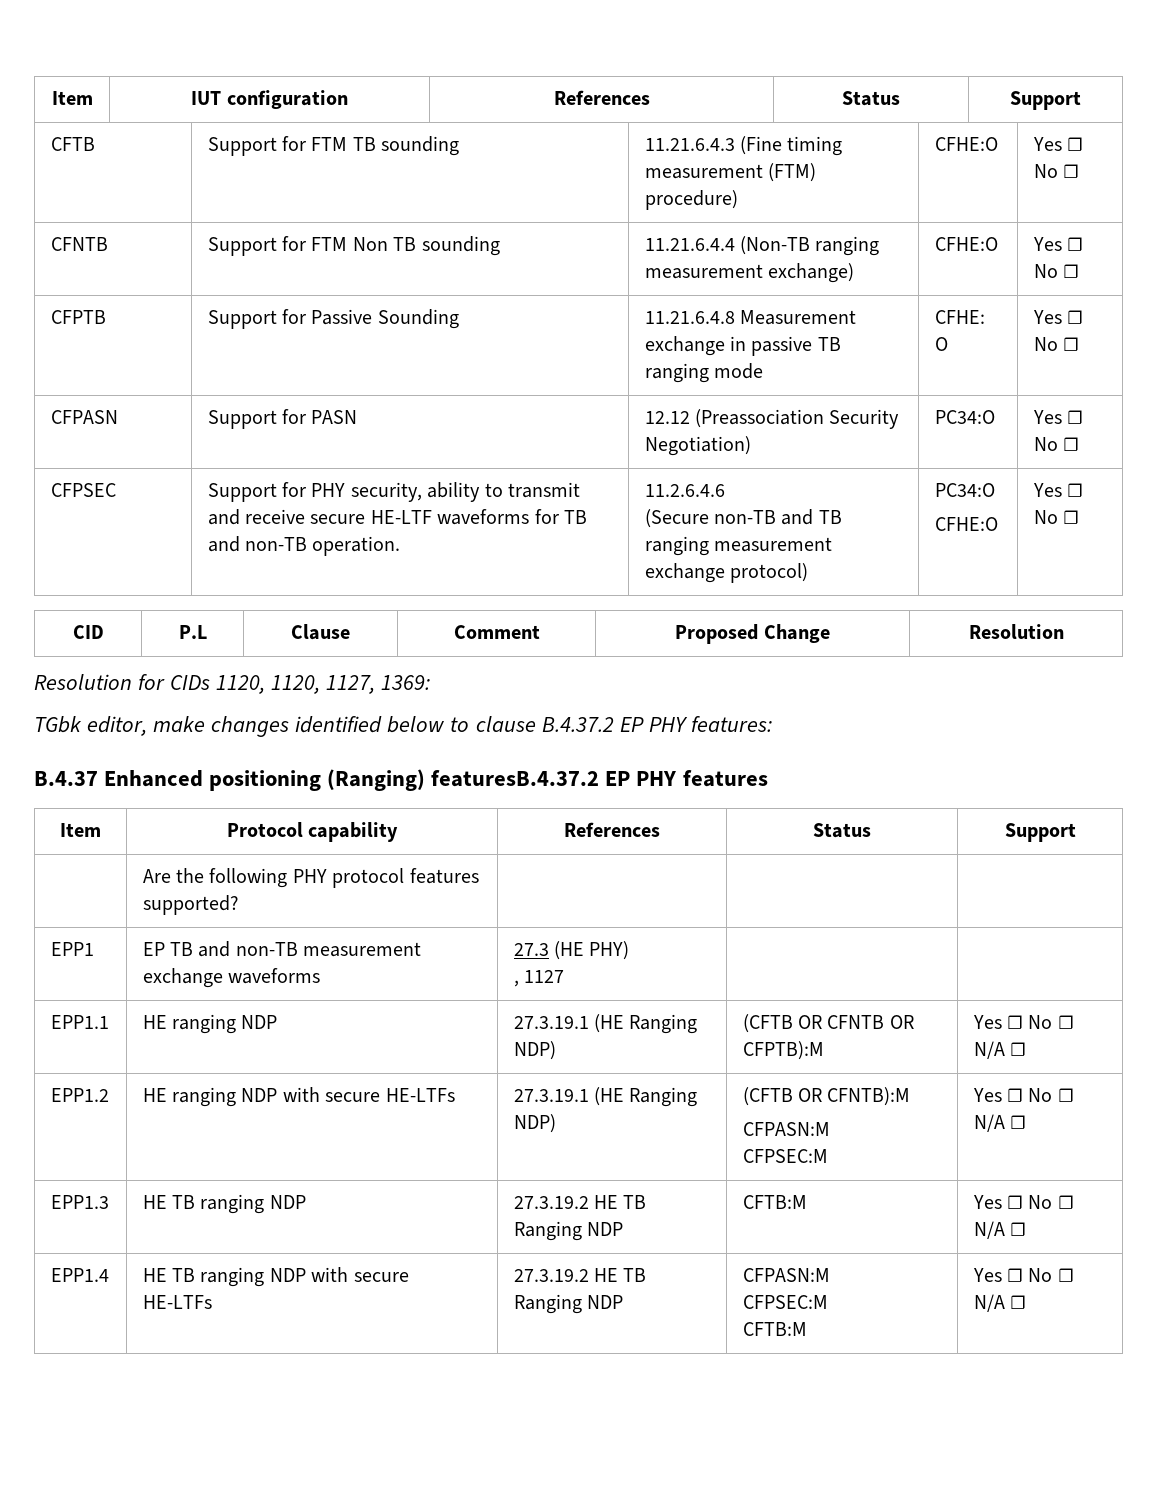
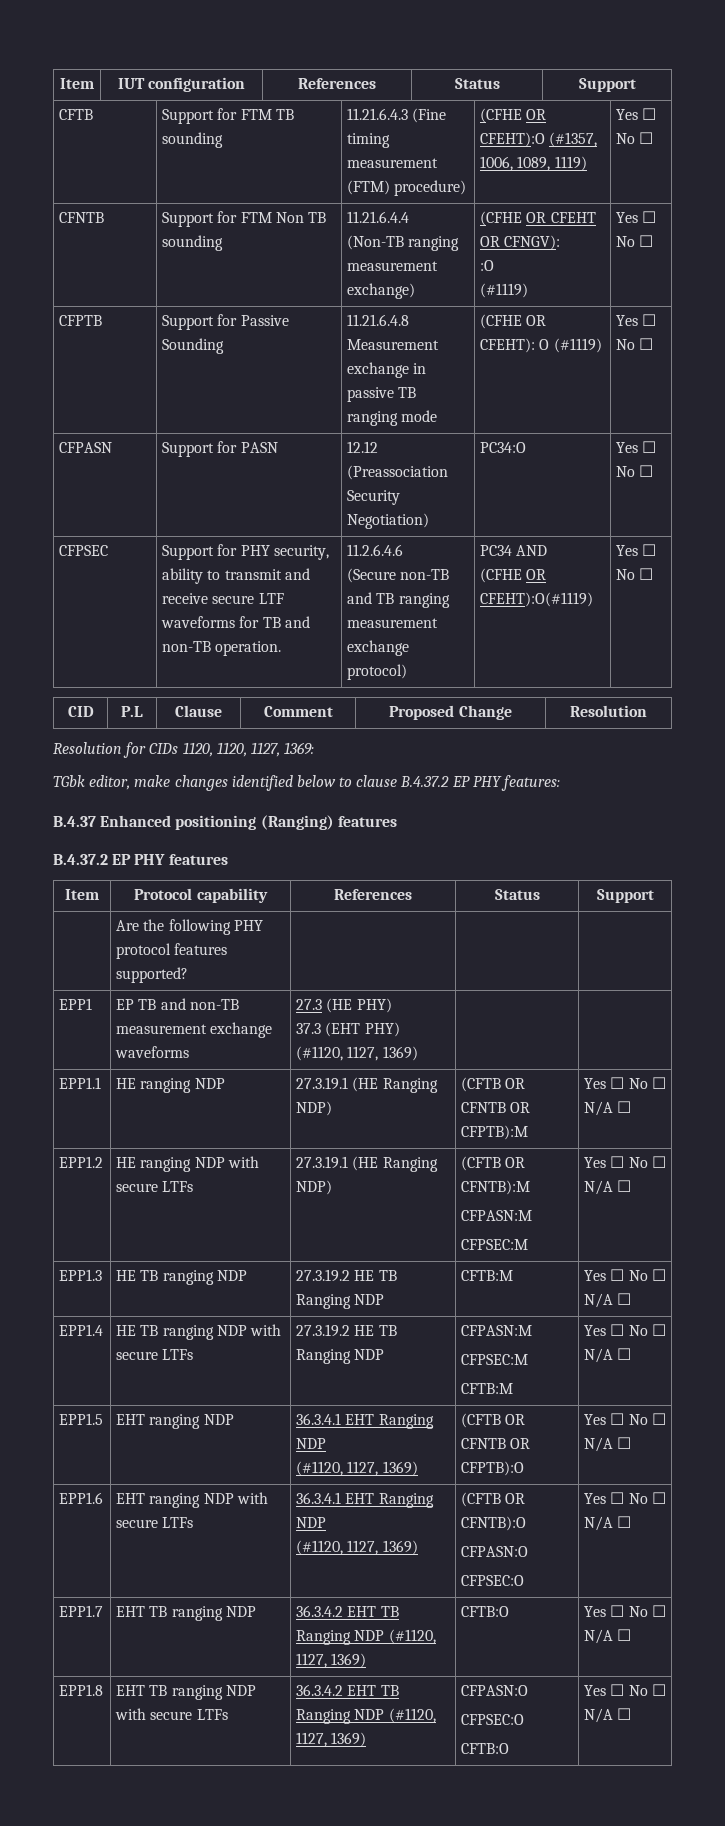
[934,137,998,151] CFHE:O -> [480,108,547,123] [480,132,598,147] [480,156,587,171] (CFHE OR CFEHT):O (#1357, 1006, 1089, 1119)
[934,237,998,251] CFHE:O -> [480,211,596,226] [480,235,561,250] [480,260,495,271] [480,283,529,298] (CFHE OR CFEHT OR CFNGV): // :O // (#1119)
[934,310,985,324] CFHE: -> [480,314,547,329] [480,338,536,353] (CFHE OR CFEHT):
(948, 344) none -> [553,338,602,353] (#1119)
[370,510,432,524] HE-LTF -> [258,593,284,604] LTF
[934,483,995,497] [934,517,998,531] PC34:O // CFHE:O -> [480,545,548,556] [480,568,547,583] [480,592,594,607] PC34 AND // (CFHE OR CFEHT):O(#1119)
[431,770,600,787] featuresB.4.37.2 -> [337,816,397,827] [53,854,108,865] features // B.4.37.2
[513,970,564,987] , 1127 -> [296,1022,400,1037] [296,1046,418,1061] 37.3 (EHT PHY) (#1120, 1127, 1369)
[385,1088,455,1102] HE-LTFs -> [162,1181,194,1192] LTFs
[142,1295,212,1309] HE-LTFs -> [162,1349,194,1360] LTFs
(1026, 1302) none -> [59,1413,104,1425] [116,1414,234,1429] [296,1413,434,1429] [296,1438,327,1449] [296,1461,418,1476] [461,1413,526,1428] [461,1438,531,1449] [461,1461,525,1476] [584,1413,666,1425] [584,1437,632,1452] [59,1492,104,1504] [116,1492,268,1508] [116,1517,194,1528] [296,1492,434,1508] [296,1517,327,1528] [296,1540,418,1555] [461,1492,526,1507] [461,1516,527,1531] [461,1546,529,1557] [461,1575,525,1586] [584,1492,666,1504] [584,1516,632,1531] [59,1605,104,1617] [116,1606,256,1621] [296,1605,399,1617] [296,1629,436,1645] [296,1653,367,1668] [461,1606,510,1617] [584,1605,666,1617] [584,1629,632,1644] [59,1684,104,1696] [116,1685,256,1700] [115,1708,228,1720] [296,1684,399,1696] [296,1708,436,1724] [296,1732,367,1747] [461,1685,529,1696] [461,1714,525,1725] [461,1743,510,1754] [584,1684,666,1696] [584,1708,632,1723] // EPP1.5 | EHT ranging NDP | 36.3.4.1 EHT Ranging NDP // (#1120, 1127, 1369) | (CFTB OR CFNTB OR CFPTB):O | Yes ☐ No ☐ N/A ☐ // EPP1.6 | EHT ranging NDP with secure LTFs | 36.3.4.1 EHT Ranging NDP // (#1120, 1127, 1369) | (CFTB OR CFNTB):O // CFPASN:O // CFPSEC:O | Yes ☐ No ☐ N/A ☐ // EPP1.7 | EHT TB ranging NDP | 36.3.4.2 EHT TB Ranging NDP (#1120, 1127, 1369) | CFTB:O | Yes ☐ No ☐ N/A ☐ // EPP1.8 | EHT TB ranging NDP with secure LTFs | 36.3.4.2 EHT TB Ranging NDP (#1120, 1127, 1369) | CFPASN:O // CFPSEC:O // CFTB:O | Yes ☐ No ☐ N/A ☐

